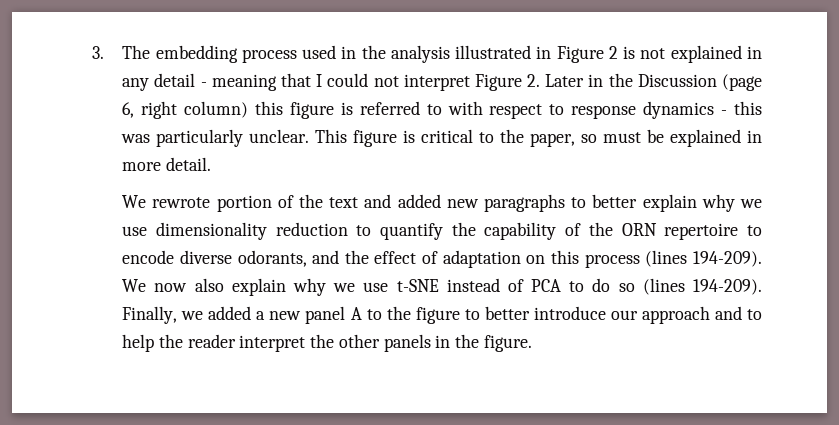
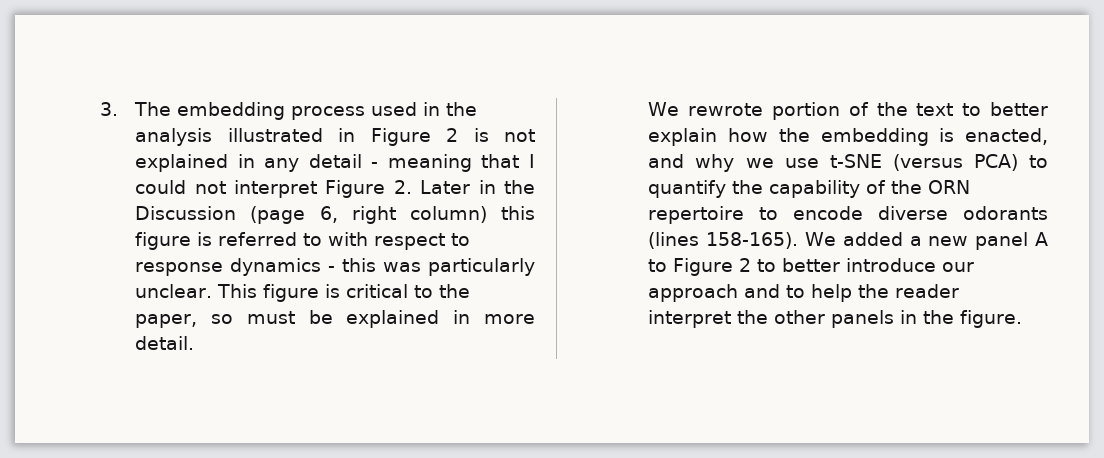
[364,194,763,212] [122,222,348,240] and added new paragraphs to better explain why we use dimensionality reduction -> [962,102,1048,116] [648,128,1048,146] [648,154,1018,172] to better explain how the embedding is enacted, and why we use t-SNE (versus PCA)
[237,250,762,268] [122,278,762,296] [122,306,204,324] odorants, and the effect of adaptation on this process (lines 194-209). We now also explain why we use t-SNE instead of PCA to do so (lines 194-209). Finally, we -> [963,206,1048,220] [648,232,836,249] odorants (lines 158-165). We
[386,306,460,324] the figure -> [673,258,752,276] Figure 2

